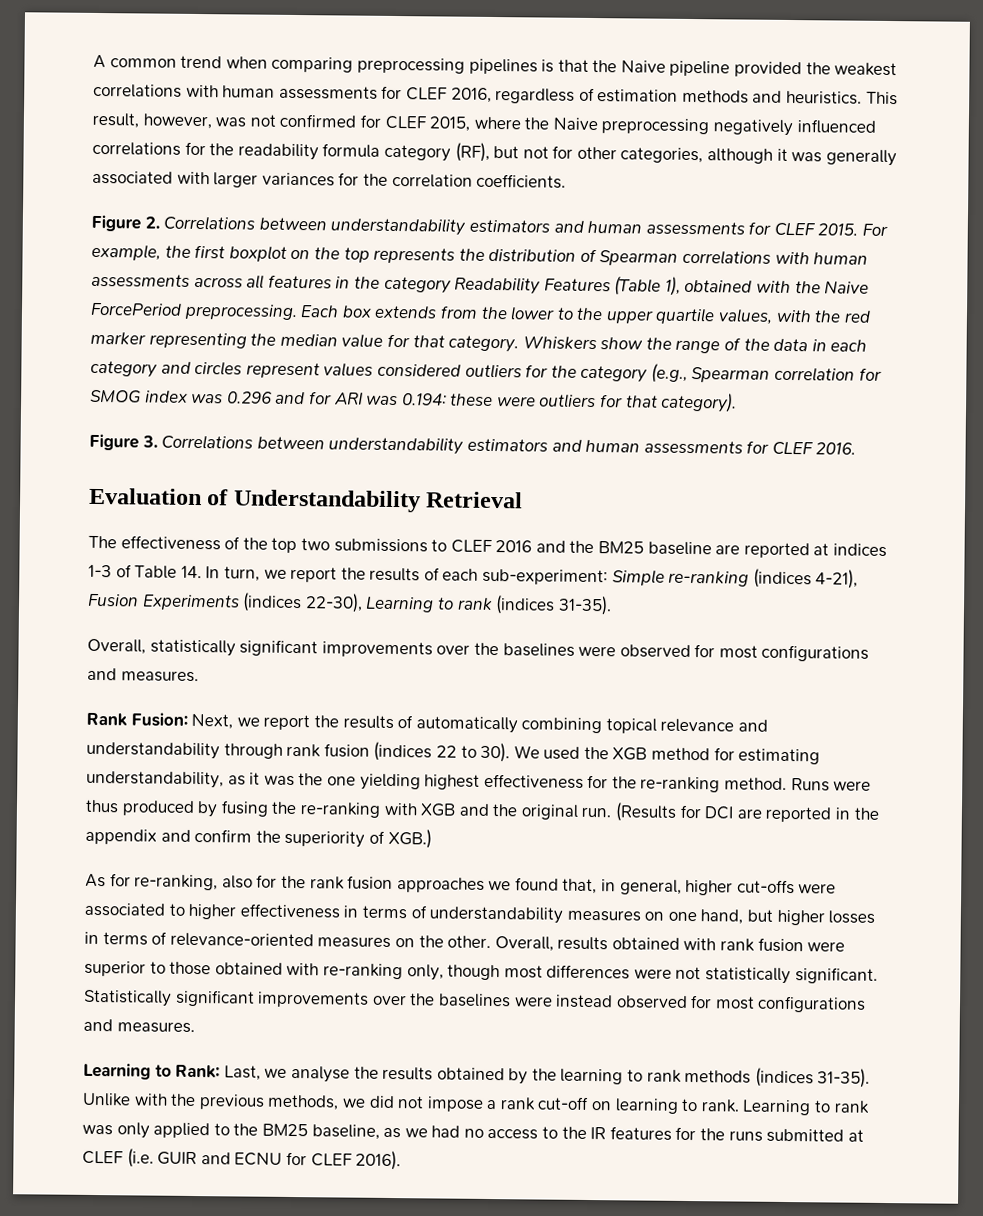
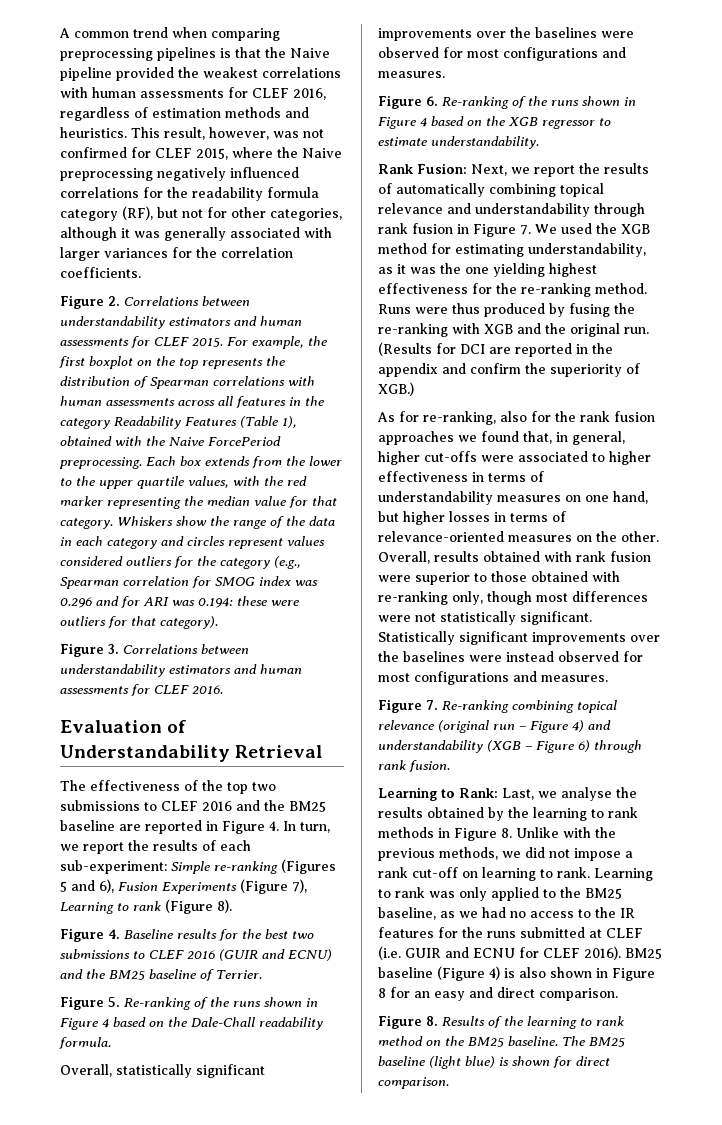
[813,543,888,558] [88,564,202,579] at indices 1-3 of Table 14. -> [206,821,279,834] in Figure 4.
[752,568,859,589] [88,592,612,616] (indices 4-21), Fusion Experiments (indices 22-30), Learning to rank (indices 31-35). -> [281,859,336,874] [60,879,307,894] [60,899,232,914] [60,928,314,942] [60,949,332,961] [60,969,262,981] [60,996,318,1010] [60,1017,323,1030] [59,1037,111,1049] (Figures 5 and 6), Fusion Experiments (Figure 7), Learning to rank (Figure 8). // Figure 4. Baseline results for the best two submissions to CLEF 2016 (GUIR and ECNU) and the BM25 baseline of Terrier. // Figure 5. Re-ranking of the runs shown in Figure 4 based on the Dale-Chall readability formula.
(199, 676) none -> [378,95,636,109] [378,116,611,129] [378,136,539,149] // Figure 6. Re-ranking of the runs shown in Figure 4 based on the XGB regressor to estimate understandability.
[373,741,511,763] (indices 22 to 30). -> [457,224,531,237] in Figure 7.
(195, 1027) none -> [378,699,617,713] [378,720,611,733] [378,740,642,753] [378,760,450,772] // Figure 7. Re-ranking combining topical relevance (original run – Figure 4) and understandability (XGB – Figure 6) through rank fusion.
[754,1067,871,1088] (indices 31-35). -> [438,828,512,841] in Figure 8.
(402, 1160) none -> [625,948,662,959] [378,966,655,981] [378,987,618,1001] [378,1015,624,1029] [378,1036,625,1047] [378,1056,610,1069] [378,1077,449,1089] BM25 baseline (Figure 4) is also shown in Figure 8 for an easy and direct comparison. // Figure 8. Results of the learning to rank method on the BM25 baseline. The BM25 baseline (light blue) is shown for direct comparison.

